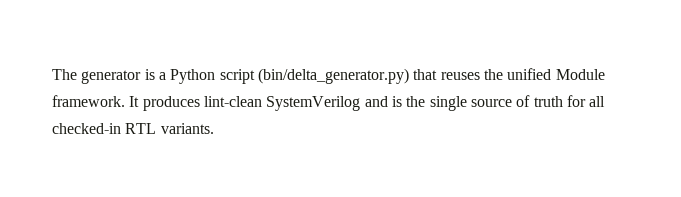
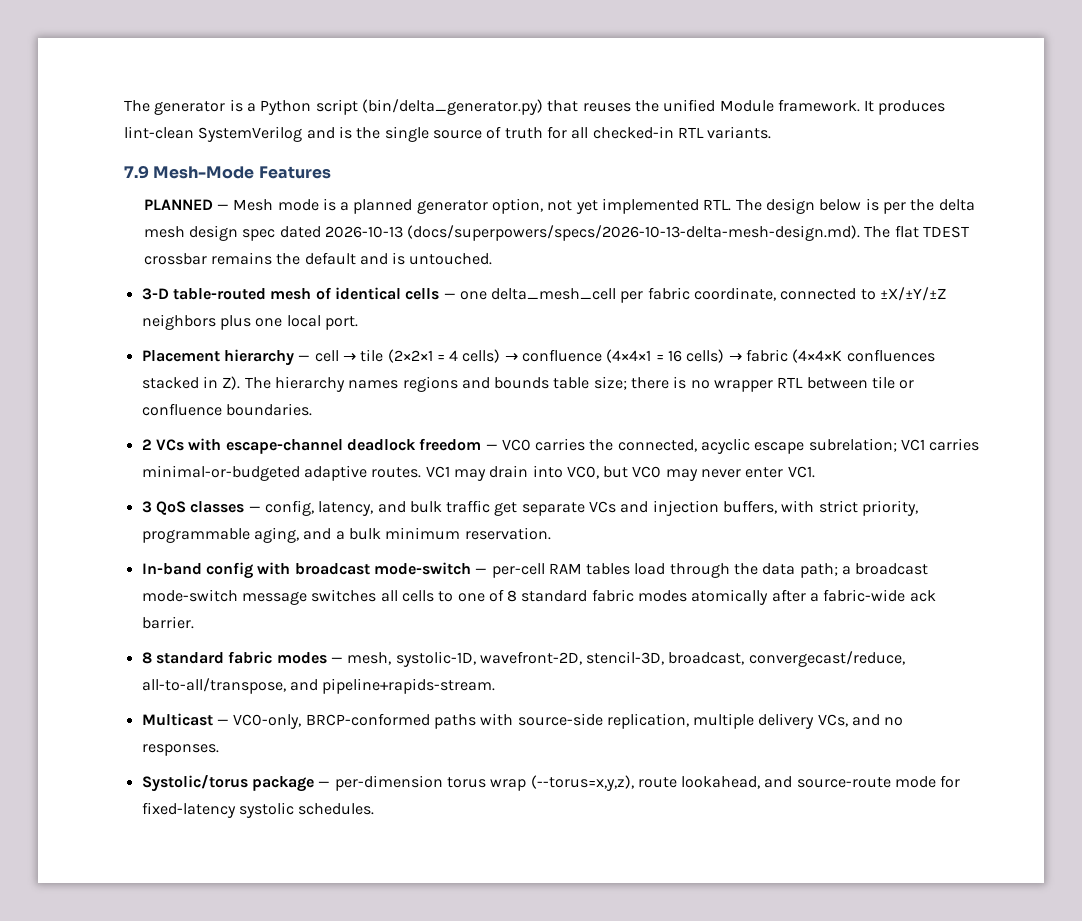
(214, 128) none -> [124,165,331,179] [143,198,975,214] [143,225,970,241] [143,252,493,265] [141,287,947,303] [141,314,358,330] [141,349,935,366] [141,376,915,392] [141,403,312,416] [141,438,980,454] [141,465,815,481] [141,500,919,516] [141,527,551,543] [141,562,929,579] [141,589,936,605] [141,616,194,629] [141,651,905,667] [141,678,496,694] [141,713,904,729] [141,744,219,756] [141,775,961,792] [141,802,375,818] // 7.9 Mesh-Mode Features // PLANNED — Mesh mode is a planned generator option, not yet implemented RTL. The design below is per the delta mesh design spec dated 2026-10-13 (docs/superpowers/specs/2026-10-13-delta-mesh-design.md). The flat TDEST crossbar remains the default and is untouched. // 3-D table-routed mesh of identical cells — one delta_mesh_cell per fabric coordinate, connected to ±X/±Y/±Z neighbors plus one local port. // Placement hierarchy — cell → tile (2×2×1 = 4 cells) → confluence (4×4×1 = 16 cells) → fabric (4×4×K confluences stacked in Z). The hierarchy names regions and bounds table size; there is no wrapper RTL between tile or confluence boundaries. // 2 VCs with escape-channel deadlock freedom — VC0 carries the connected, acyclic escape subrelation; VC1 carries minimal-or-budgeted adaptive routes. VC1 may drain into VC0, but VC0 may never enter VC1. // 3 QoS classes — config, latency, and bulk traffic get separate VCs and injection buffers, with strict priority, programmable aging, and a bulk minimum reservation. // In-band config with broadcast mode-switch — per-cell RAM tables load through the data path; a broadcast mode-switch message switches all cells to one of 8 standard fabric modes atomically after a fabric-wide ack barrier. // 8 standard fabric modes — mesh, systolic-1D, wavefront-2D, stencil-3D, broadcast, convergecast/reduce, all-to-all/transpose, and pipeline+rapids-stream. // Multicast — VC0-only, BRCP-conformed paths with source-side replication, multiple delivery VCs, and no responses. // Systolic/torus package — per-dimension torus wrap (--torus=x,y,z), route lookahead, and source-route mode for fixed-latency systolic schedules.

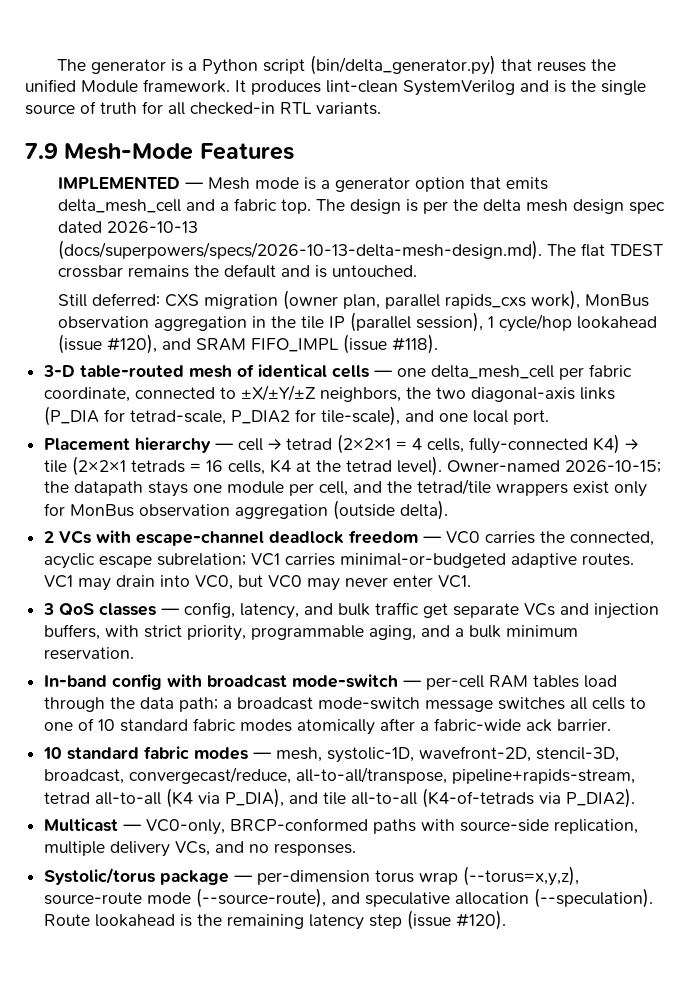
[143,199,213,210] PLANNED -> [58,176,181,189] IMPLEMENTED
[353,198,732,214] planned generator option, not yet implemented RTL. -> [335,177,549,192] [58,198,312,214] generator option that emits delta_mesh_cell and a fabric top.
[819,199,862,211] below -> (402, 206) none
(493, 259) none -> [58,290,650,310] [58,312,658,332] [58,334,439,354] // Still deferred: CXS migration (owner plan, parallel rapids_cxs work), MonBus observation aggregation in the tile IP (parallel session), 1 cycle/hop lookahead (issue #120), and SRAM FIFO_IMPL (issue #118).
[141,314,251,330] neighbors plus -> [320,387,616,402] [44,406,435,426] neighbors, the two diagonal-axis links (P_DIA for tetrad-scale, P_DIA2 for tile-scale), and
[360,349,384,362] tile -> [286,438,333,450] tetrad
[462,349,935,363] [141,376,915,392] [141,403,312,416] cells) → confluence (4×4×1 = 16 cells) → fabric (4×4×K confluences stacked in Z). The hierarchy names regions and bounds table size; there is no wrapper RTL between tile or confluence boundaries. -> [427,434,639,454] [44,456,662,476] [44,479,648,497] [44,500,449,520] cells, fully-connected K4) → tile (2×2×1 tetrads = 16 cells, K4 at the tetrad level). Owner-named 2026-10-15; the datapath stays one module per cell, and the tetrad/tile wrappers exist only for MonBus observation aggregation (outside delta).
[507,590,518,602] 8 -> [98,719,116,731] 10
[141,652,152,664] 8 -> [43,747,63,759] 10
[289,678,496,694] and pipeline+rapids-stream. -> [452,769,636,784] [44,788,636,808] pipeline+rapids-stream, tetrad all-to-all (K4 via P_DIA), and tile all-to-all (K4-of-tetrads via P_DIA2).
[637,775,961,789] [141,802,375,818] route lookahead, and source-route mode for fixed-latency systolic schedules. -> [44,888,654,908] [44,910,507,930] source-route mode (--source-route), and speculative allocation (--speculation). Route lookahead is the remaining latency step (issue #120).

